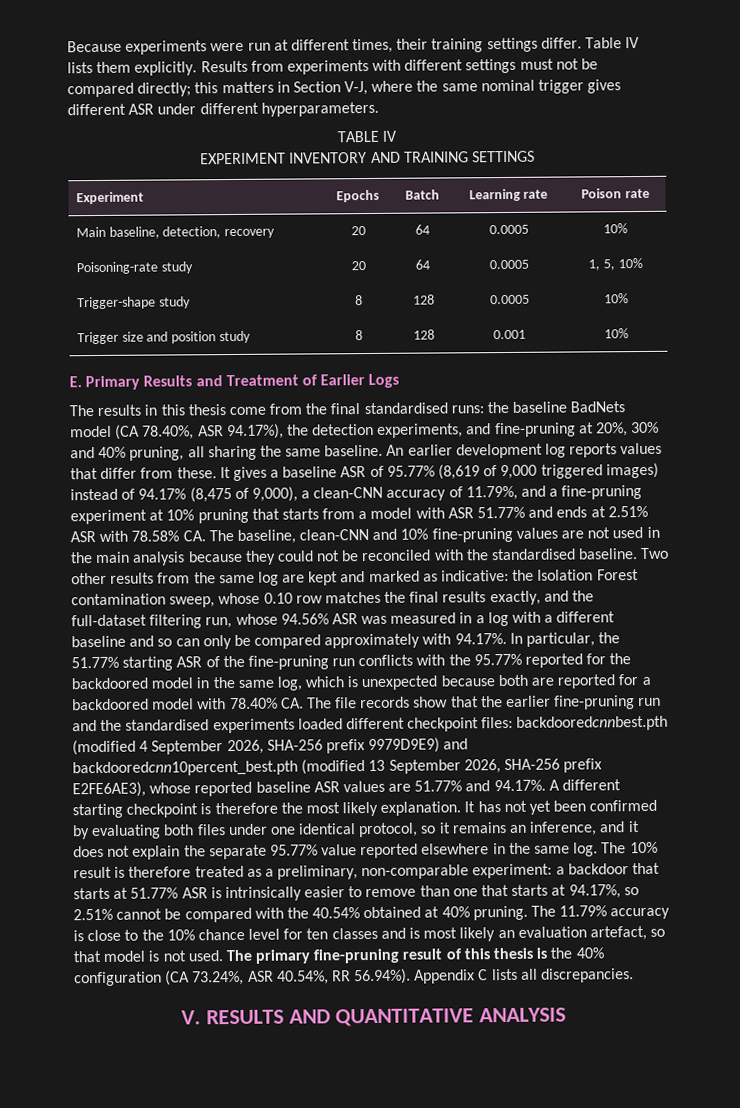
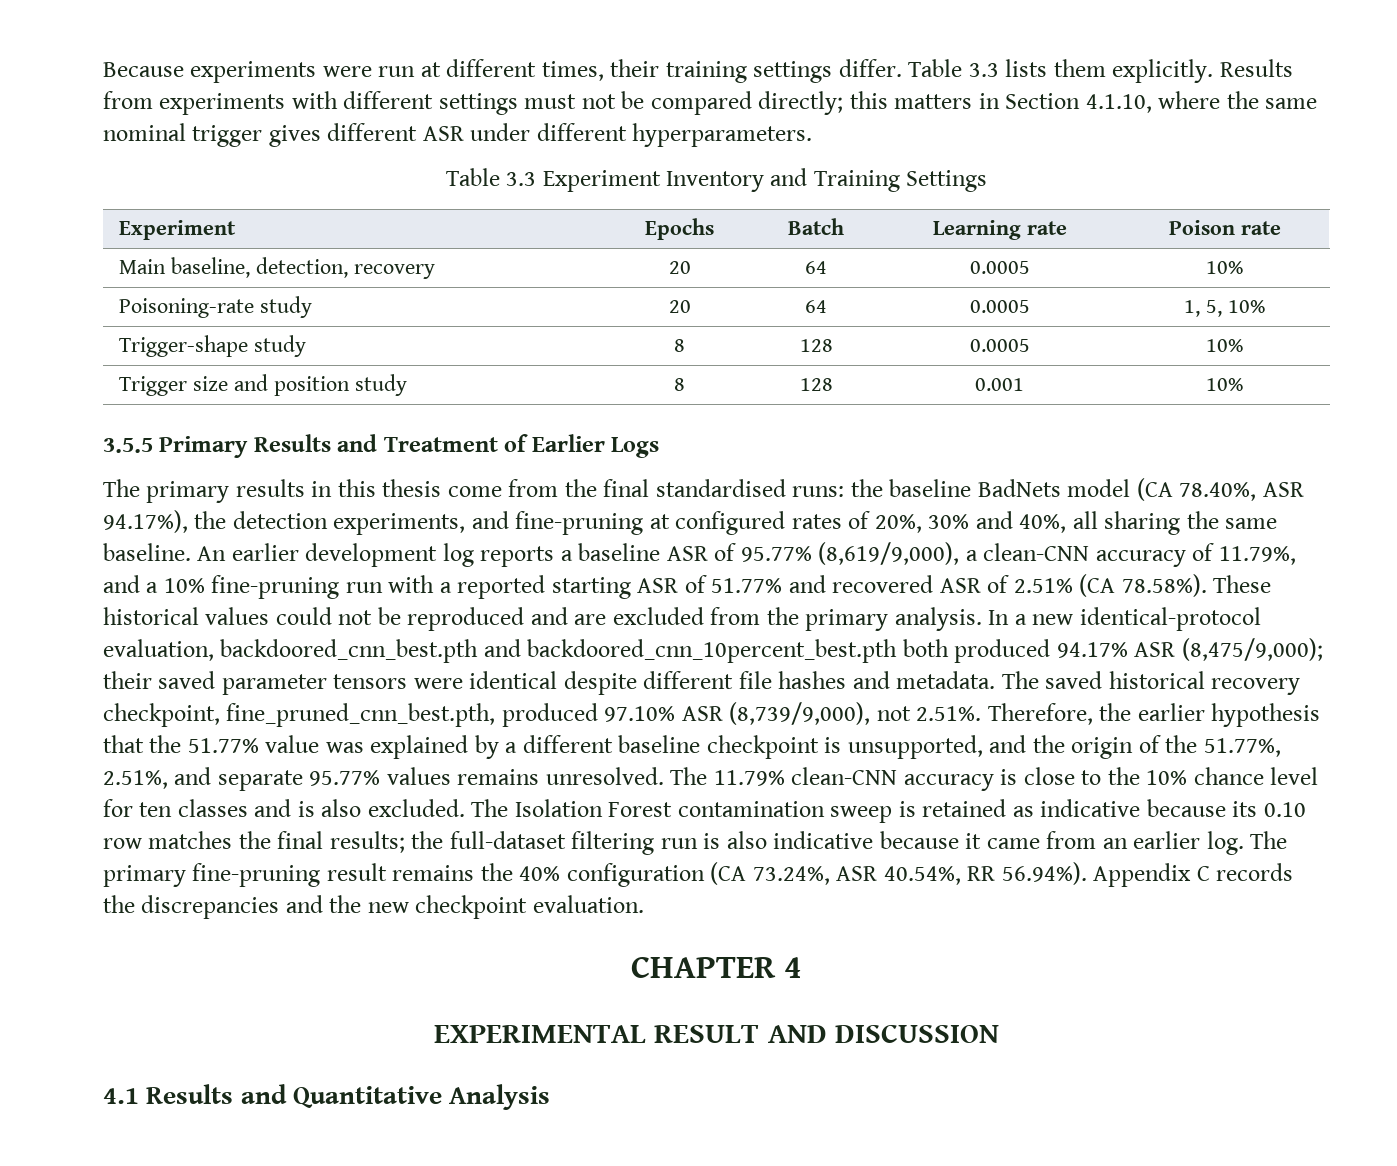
[625,37,641,49] IV -> [968,63,999,77] 3.3
[344,80,369,96] V-J, -> [1085,94,1152,113] 4.1.10,
[336,130,398,143] [200,150,535,165] TABLE IV // EXPERIMENT INVENTORY AND TRAINING SETTINGS -> [445,168,988,192] Table 3.3 Experiment Inventory and Training Settings
[69,376,82,388] E. -> [103,438,153,453] 3.5.5
(94, 411) none -> [146,481,230,503] primary
(594, 428) none -> [675,511,871,535] configured rates of
[98,446,185,461] 40% pruning, -> [1019,514,1067,533] 40%,
[620,442,663,455] [70,466,267,482] values that differ from these. It gives -> (555, 556) none
[438,462,659,480] [70,486,298,503] (8,619 of 9,000 triggered images) instead of 94.17% (8,475 of 9,000), -> [818,542,960,565] (8,619/9,000),
[561,485,643,500] [70,505,648,525] [70,526,660,544] [70,547,670,566] [71,569,639,586] [71,590,595,608] [71,611,616,629] [71,632,621,650] [71,653,632,671] [71,674,651,691] [72,695,662,711] [72,715,669,734] [72,737,469,756] [72,758,603,777] [72,779,622,798] [72,799,658,819] [72,821,640,840] [73,841,658,860] [73,862,661,880] [73,884,639,902] [73,905,528,923] fine-pruning experiment at 10% pruning that starts from a model with ASR 51.77% and ends at 2.51% ASR with 78.58% CA. The baseline, clean-CNN and 10% fine-pruning values are not used in the main analysis because they could not be reconciled with the standardised baseline. Two other results from the same log are kept and marked as indicative: the Isolation Forest contamination sweep, whose 0.10 row matches the final results exactly, and the full-dataset filtering run, whose 94.56% ASR was measured in a log with a different baseline and so can only be compared approximately with 94.17%. In particular, the 51.77% starting ASR of the fine-pruning run conflicts with the 95.77% reported for the backdoored model in the same log, which is unexpected because both are reported for a backdoored model with 78.40% CA. The file records show that the earlier fine-pruning run and the standardised experiments loaded different checkpoint files: backdooredcnnbest.pth (modified 4 September 2026, SHA-256 prefix 9979D9E9) and backdooredcnn10percent_best.pth (modified 13 September 2026, SHA-256 prefix E2FE6AE3), whose reported baseline ASR values are 51.77% and 94.17%. A different starting checkpoint is therefore the most likely explanation. It has not yet been confirmed by evaluating both files under one identical protocol, so it remains an inference, and it does not explain the separate 95.77% value reported elsewhere in the same log. The 10% result is therefore treated as a preliminary, non-comparable experiment: a backdoor that starts at 51.77% ASR is intrinsically easier to remove than one that starts at 94.17%, so 2.51% cannot be compared with the 40.54% obtained at 40% pruning. -> [163,574,1272,599] [103,607,1261,631] [103,638,1323,663] [103,671,1301,695] [103,702,1321,727] [103,735,1281,759] [103,767,664,791] 10% fine-pruning run with a reported starting ASR of 51.77% and recovered ASR of 2.51% (CA 78.58%). These historical values could not be reproduced and are excluded from the primary analysis. In a new identical-protocol evaluation, backdoored_cnn_best.pth and backdoored_cnn_10percent_best.pth both produced 94.17% ASR (8,475/9,000); their saved parameter tensors were identical despite different file hashes and metadata. The saved historical recovery checkpoint, fine_pruned_cnn_best.pth, produced 97.10% ASR (8,739/9,000), not 2.51%. Therefore, the earlier hypothesis that the 51.77% value was explained by a different baseline checkpoint is unsupported, and the origin of the 51.77%, 2.51%, and separate 95.77% values remains unresolved.
(608, 911) none -> [791,767,898,785] clean-CNN
[423,925,666,942] [73,947,548,964] most likely an evaluation artefact, so that model is not used. The primary fine-pruning result of this thesis is -> [321,799,1306,823] [103,831,1288,855] [103,863,475,887] also excluded. The Isolation Forest contamination sweep is retained as indicative because its 0.10 row matches the final results; the full-dataset filtering run is also indicative because it came from an earlier log. The primary fine-pruning result remains
[491,968,635,983] [180,1007,567,1027] lists all discrepancies. // V. RESULTS AND QUANTITATIVE ANALYSIS -> [1216,863,1294,881] [103,895,644,919] [630,956,803,978] [434,1024,999,1043] [103,1084,551,1110] records the discrepancies and the new checkpoint evaluation. // CHAPTER 4 // EXPERIMENTAL RESULT AND DISCUSSION // 4.1 Results and Quantitative Analysis

